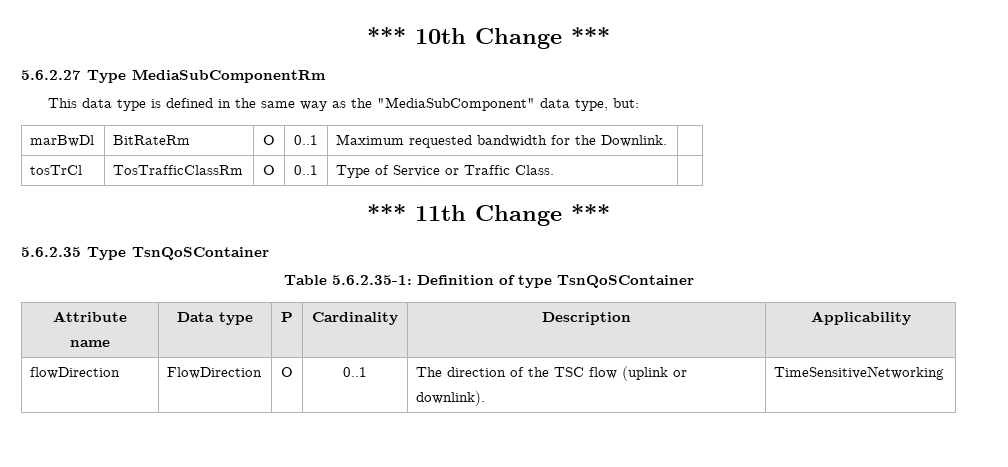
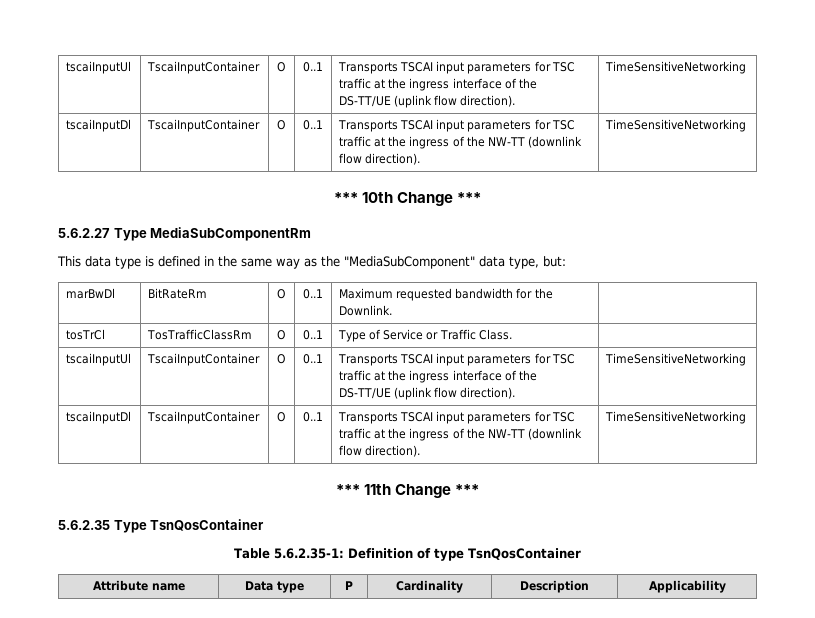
(367, 35) none -> [66,61,132,74] [147,61,261,74] [277,62,286,72] [303,62,323,72] [338,61,575,74] [339,78,537,91] [339,95,516,108] [605,61,747,74] [66,119,132,132] [147,119,261,132] [277,120,286,130] [303,120,323,130] [338,119,575,132] [339,136,582,149] [339,153,421,165] [605,119,747,132] tscaiInputUl | TscaiInputContainer | O | 0..1 | Transports TSCAI input parameters for TSC traffic at the ingress interface of the DS-TT/UE (uplink flow direction). | TimeSensitiveNetworking // tscaiInputDl | TscaiInputContainer | O | 0..1 | Transports TSCAI input parameters for TSC traffic at the ingress of the NW-TT (downlink flow direction). | TimeSensitiveNetworking //
(555, 170) none -> [66,353,132,366] [147,353,261,366] [277,354,286,364] [303,354,323,364] [338,353,575,366] [339,370,537,383] [339,387,516,400] [605,353,747,366] [66,411,132,424] [147,411,261,424] [277,412,286,422] [303,412,323,422] [338,411,575,424] [339,428,582,441] [339,445,421,457] [605,411,747,424] // tscaiInputUl | TscaiInputContainer | O | 0..1 | Transports TSCAI input parameters for TSC traffic at the ingress interface of the DS-TT/UE (uplink flow direction). | TimeSensitiveNetworking // tscaiInputDl | TscaiInputContainer | O | 0..1 | Transports TSCAI input parameters for TSC traffic at the ingress of the NW-TT (downlink flow direction). | TimeSensitiveNetworking
[132,247,269,260] TsnQoSContainer -> [150,519,265,531] TsnQosContainer
[556,275,694,288] TsnQoSContainer -> [468,548,581,560] TsnQosContainer
[30,367,121,379] [167,367,263,379] [281,367,293,377] [343,367,367,377] [416,366,688,381] [416,391,486,406] [774,366,945,380] // flowDirection | FlowDirection | O | 0..1 | The direction of the TSC flow (uplink or downlink). | TimeSensitiveNetworking -> (726, 586) none

